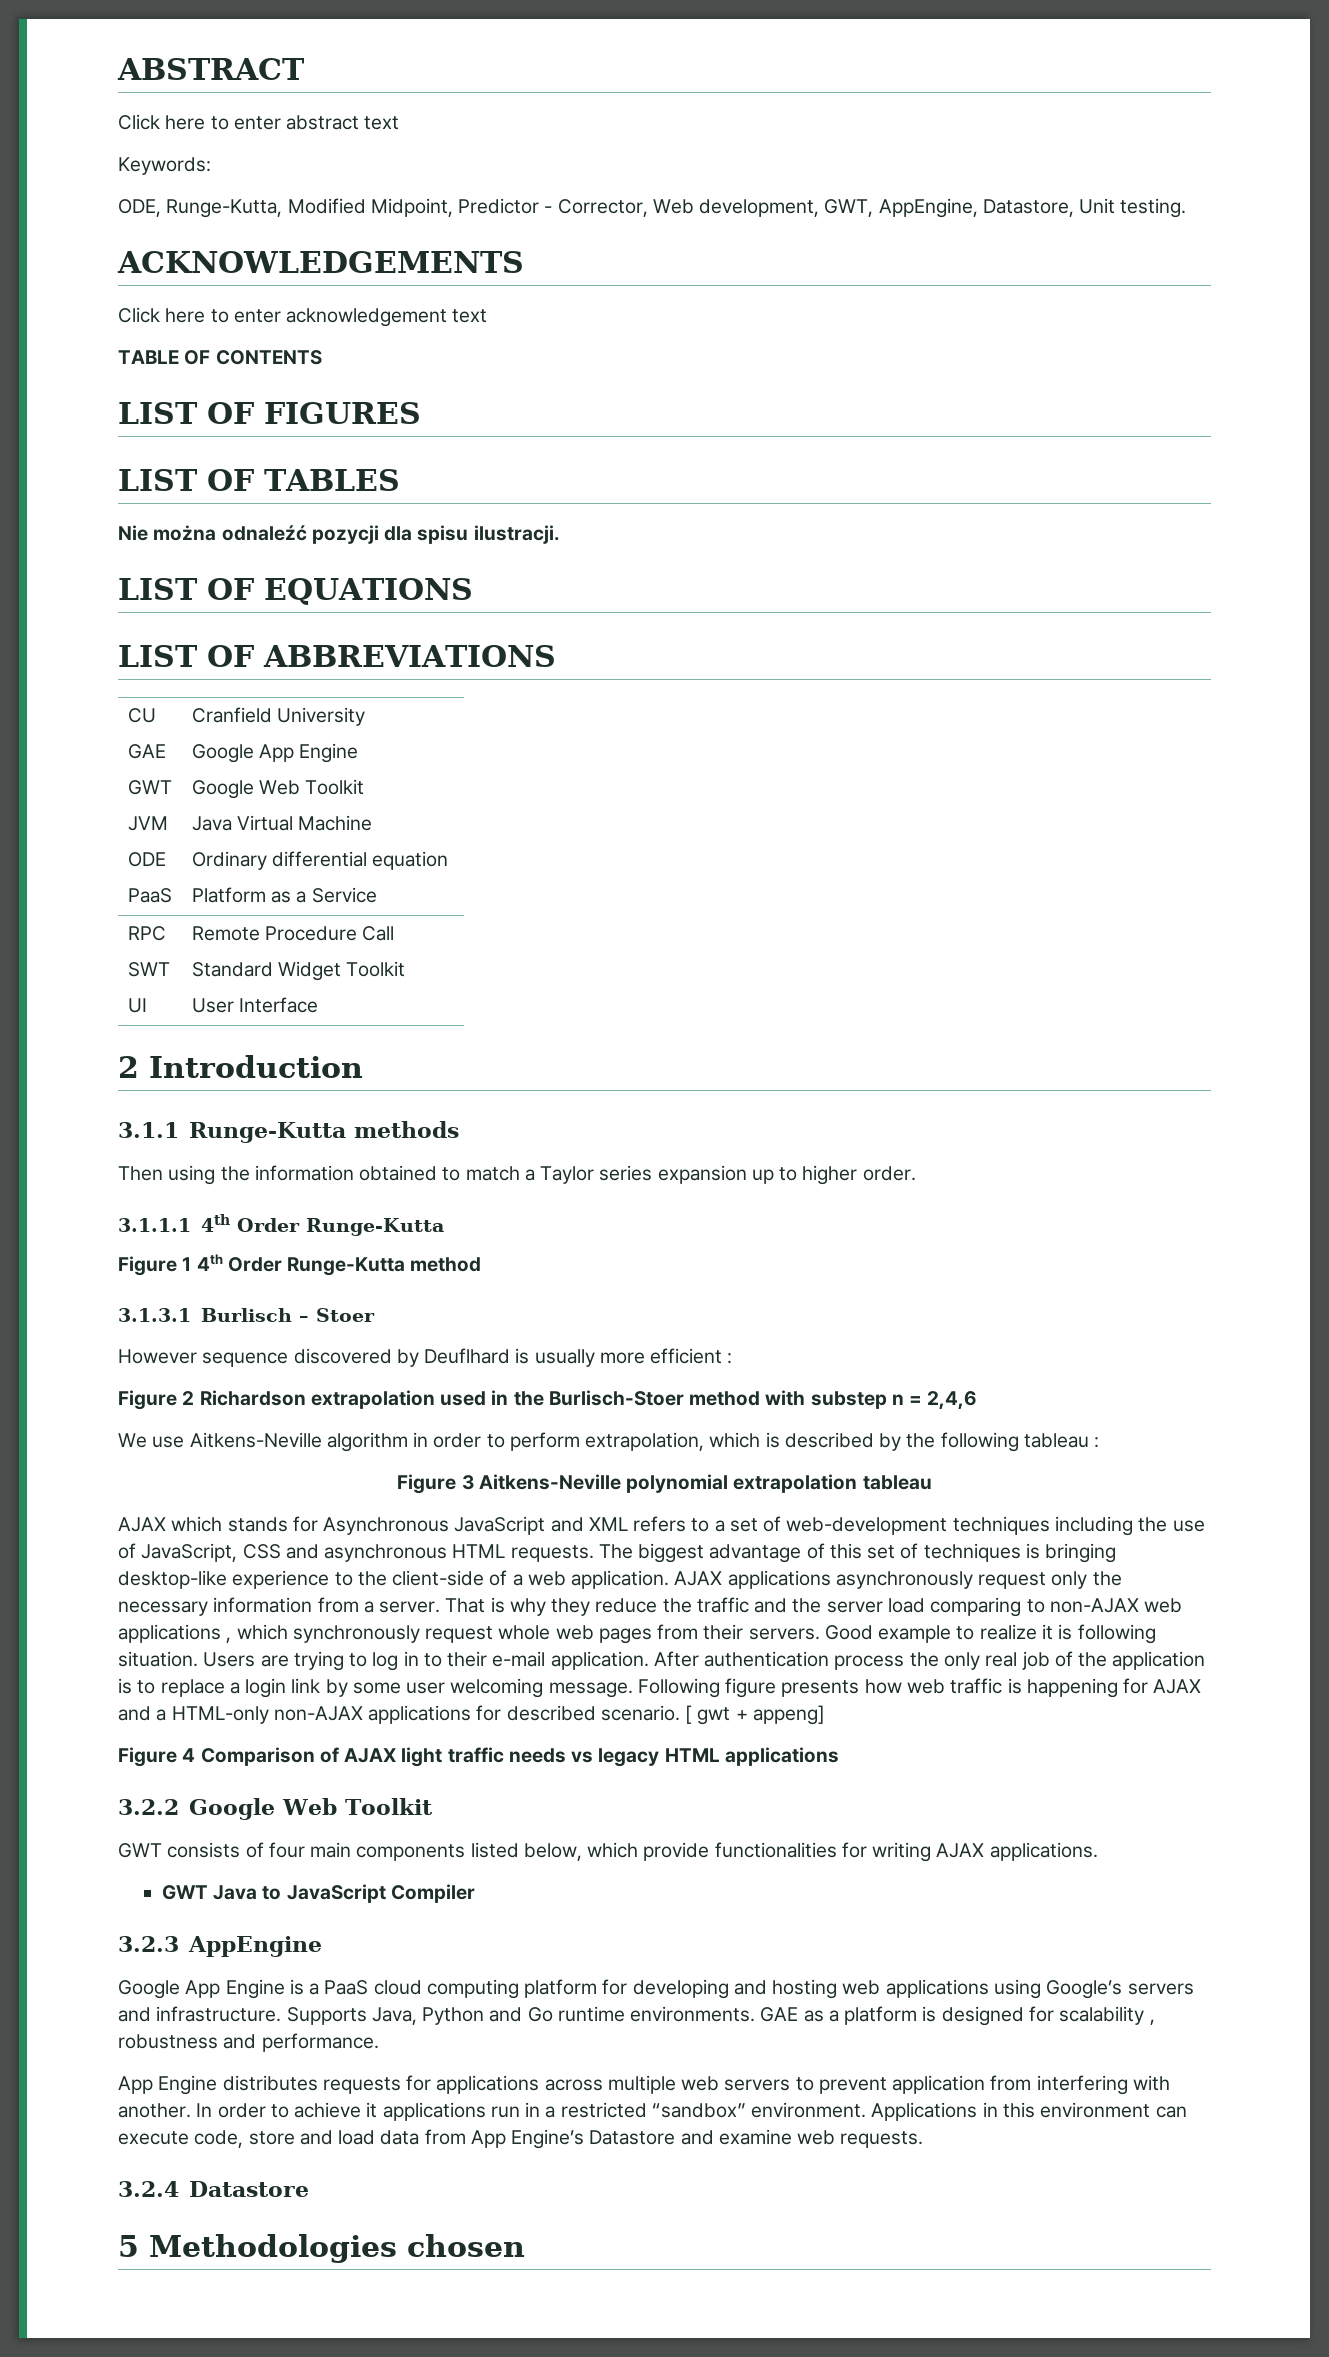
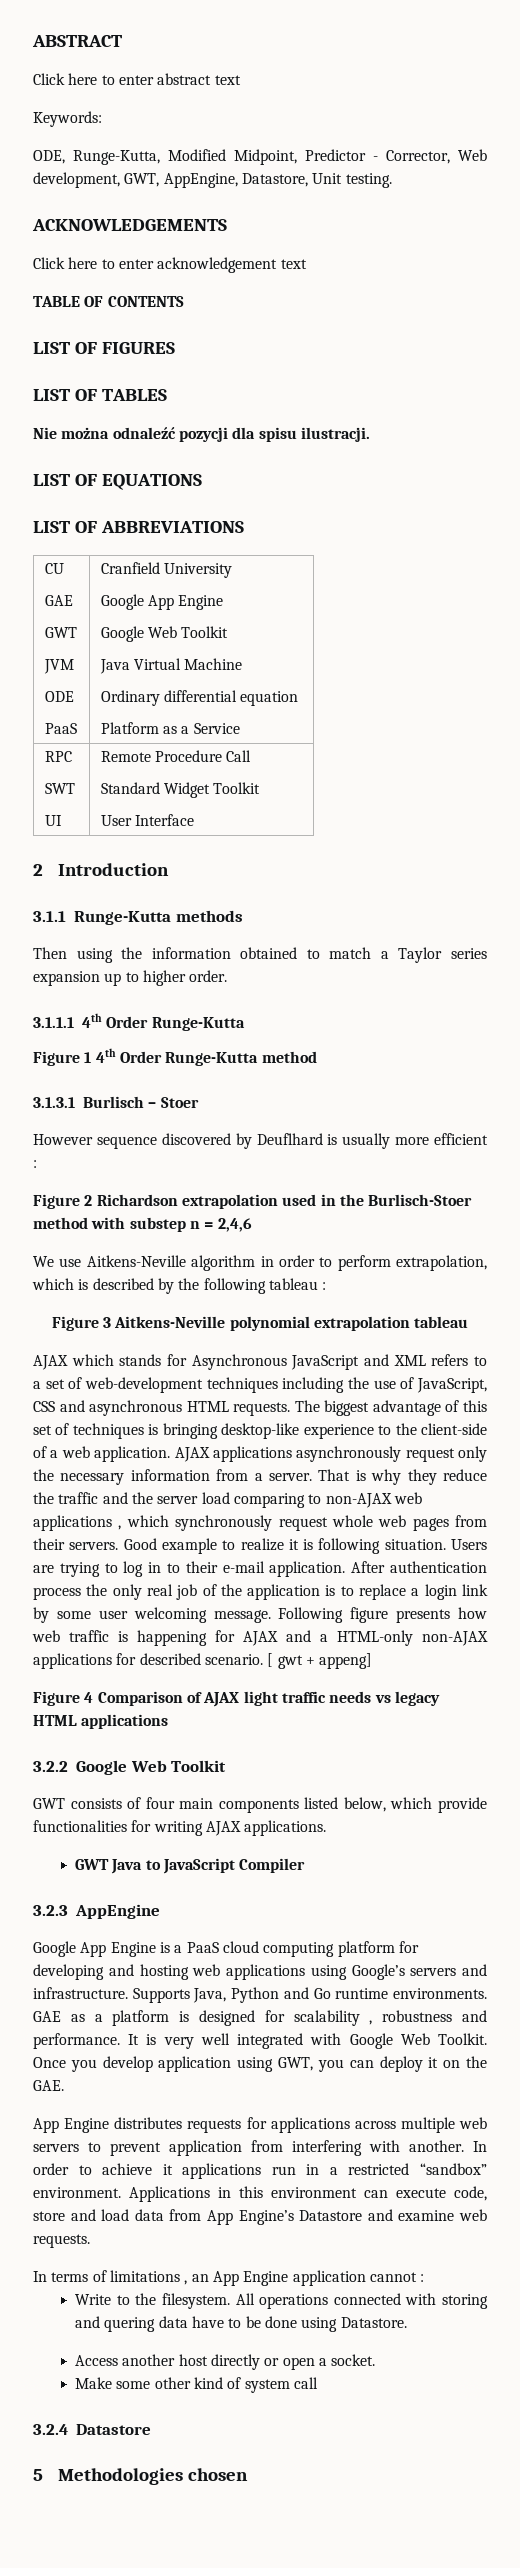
(379, 2042) none -> [128,2033,488,2049] [33,2056,487,2072] [33,2080,64,2091] It is very well integrated with Google Web Toolkit. Once you develop application using GWT, you can deploy it on the GAE.
(924, 2139) none -> [33,2270,425,2286] [75,2293,488,2309] [75,2316,407,2332] [75,2354,376,2370] [75,2377,319,2393] // In terms of limitations , an App Engine application cannot : // Write to the filesystem. All operations connected with storing and quering data have to be done using Datastore. // Access another host directly or open a socket. // Make some other kind of system call

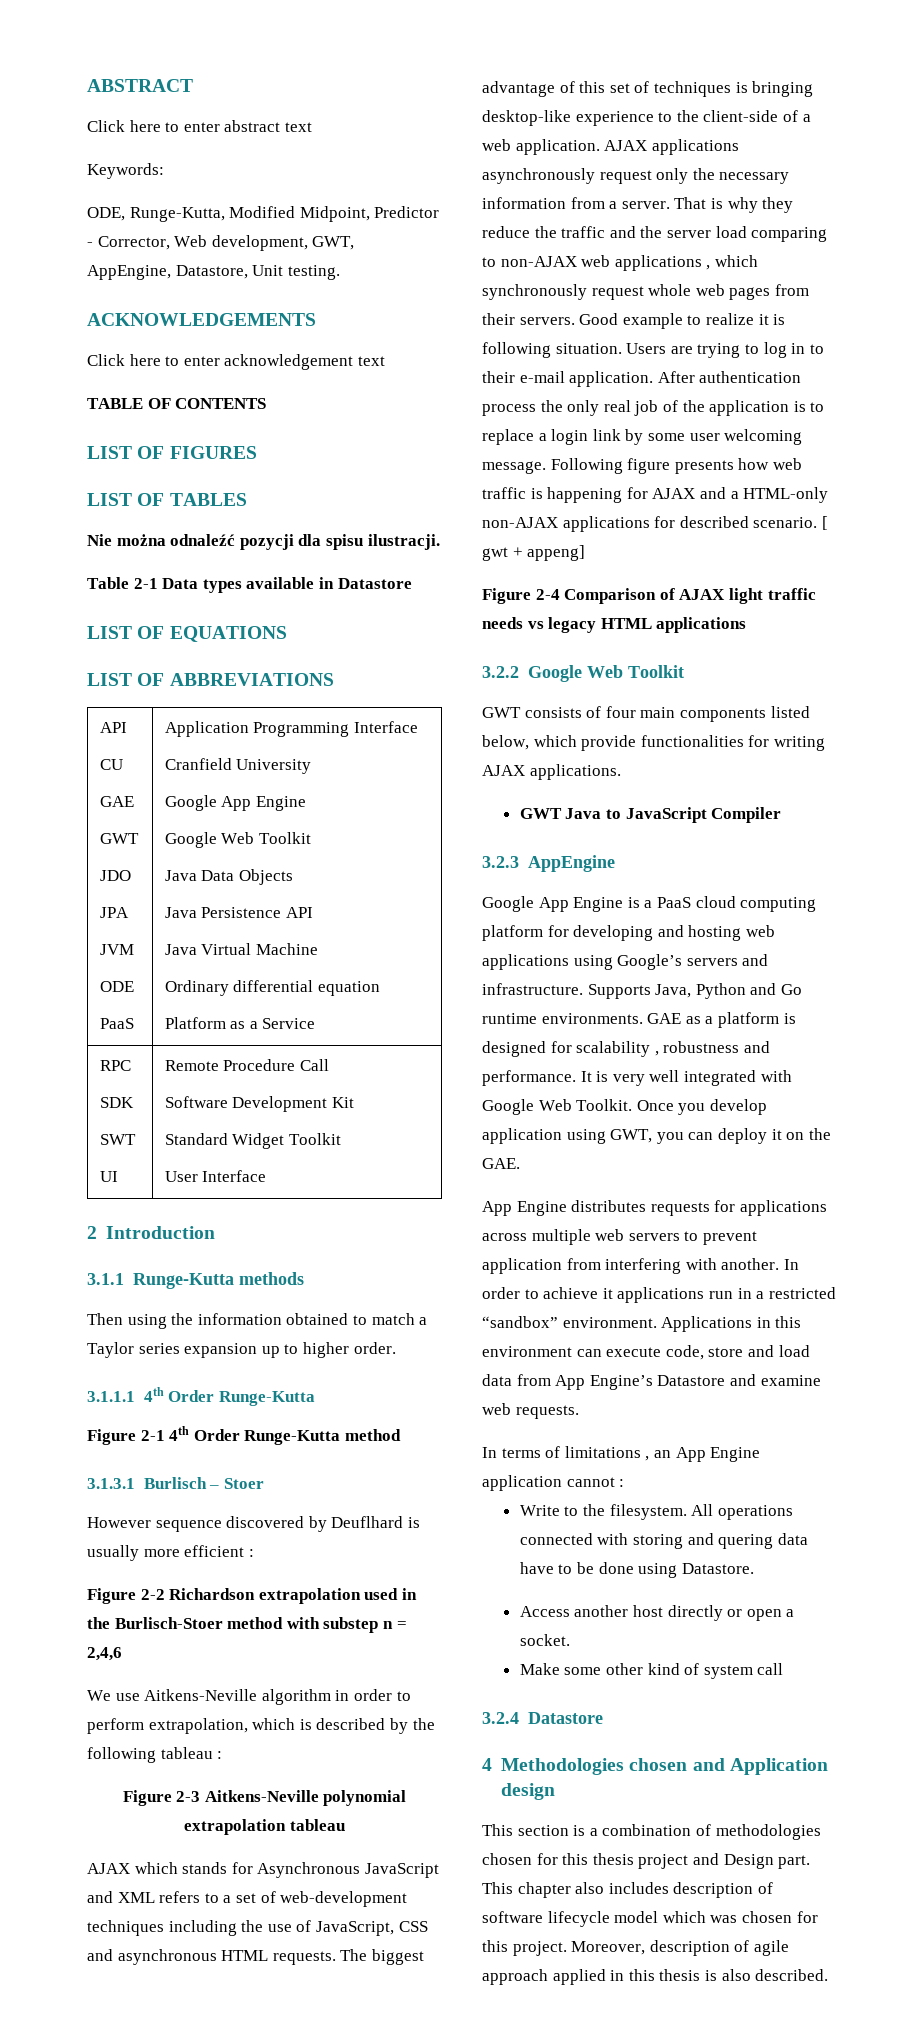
(370, 434) none -> [87,577,412,593] // Table 2-1 Data types available in Datastore
(244, 527) none -> [99,722,127,733] API //
(77, 632) none -> [99,870,131,881] [99,907,129,918] // JDO // JPA
(77, 728) none -> [164,721,418,737] Application Programming Interface //
(229, 632) none -> [164,869,293,885] [164,907,313,918] // Java Data Objects // Java Persistence API
(72, 756) none -> [99,1097,134,1108] // SDK
(252, 756) none -> [164,1096,354,1112] // Software Development Kit
[84,1052,92,1063] 1 -> [140,1430,165,1441] 2-1
[84,1195,93,1206] 2 -> [140,1589,165,1600] 2-2
[103,1317,112,1328] 3 -> [176,1791,201,1802] 2-3
[84,1692,94,1703] 4 -> [535,589,560,600] 2-4
[33,2469,43,2481] 5 -> [482,1758,492,1771] 4
(248, 2474) none -> [692,1758,828,1775] [501,1783,556,1800] [482,1824,821,1840] [482,1853,811,1869] [482,1882,773,1898] [482,1911,818,1927] [482,1940,789,1956] [482,1969,829,1985] and Application design // This section is a combination of methodologies chosen for this thesis project and Design part. This chapter also includes description of software lifecycle model which was chosen for this project. Moreover, description of agile approach applied in this thesis is also described.

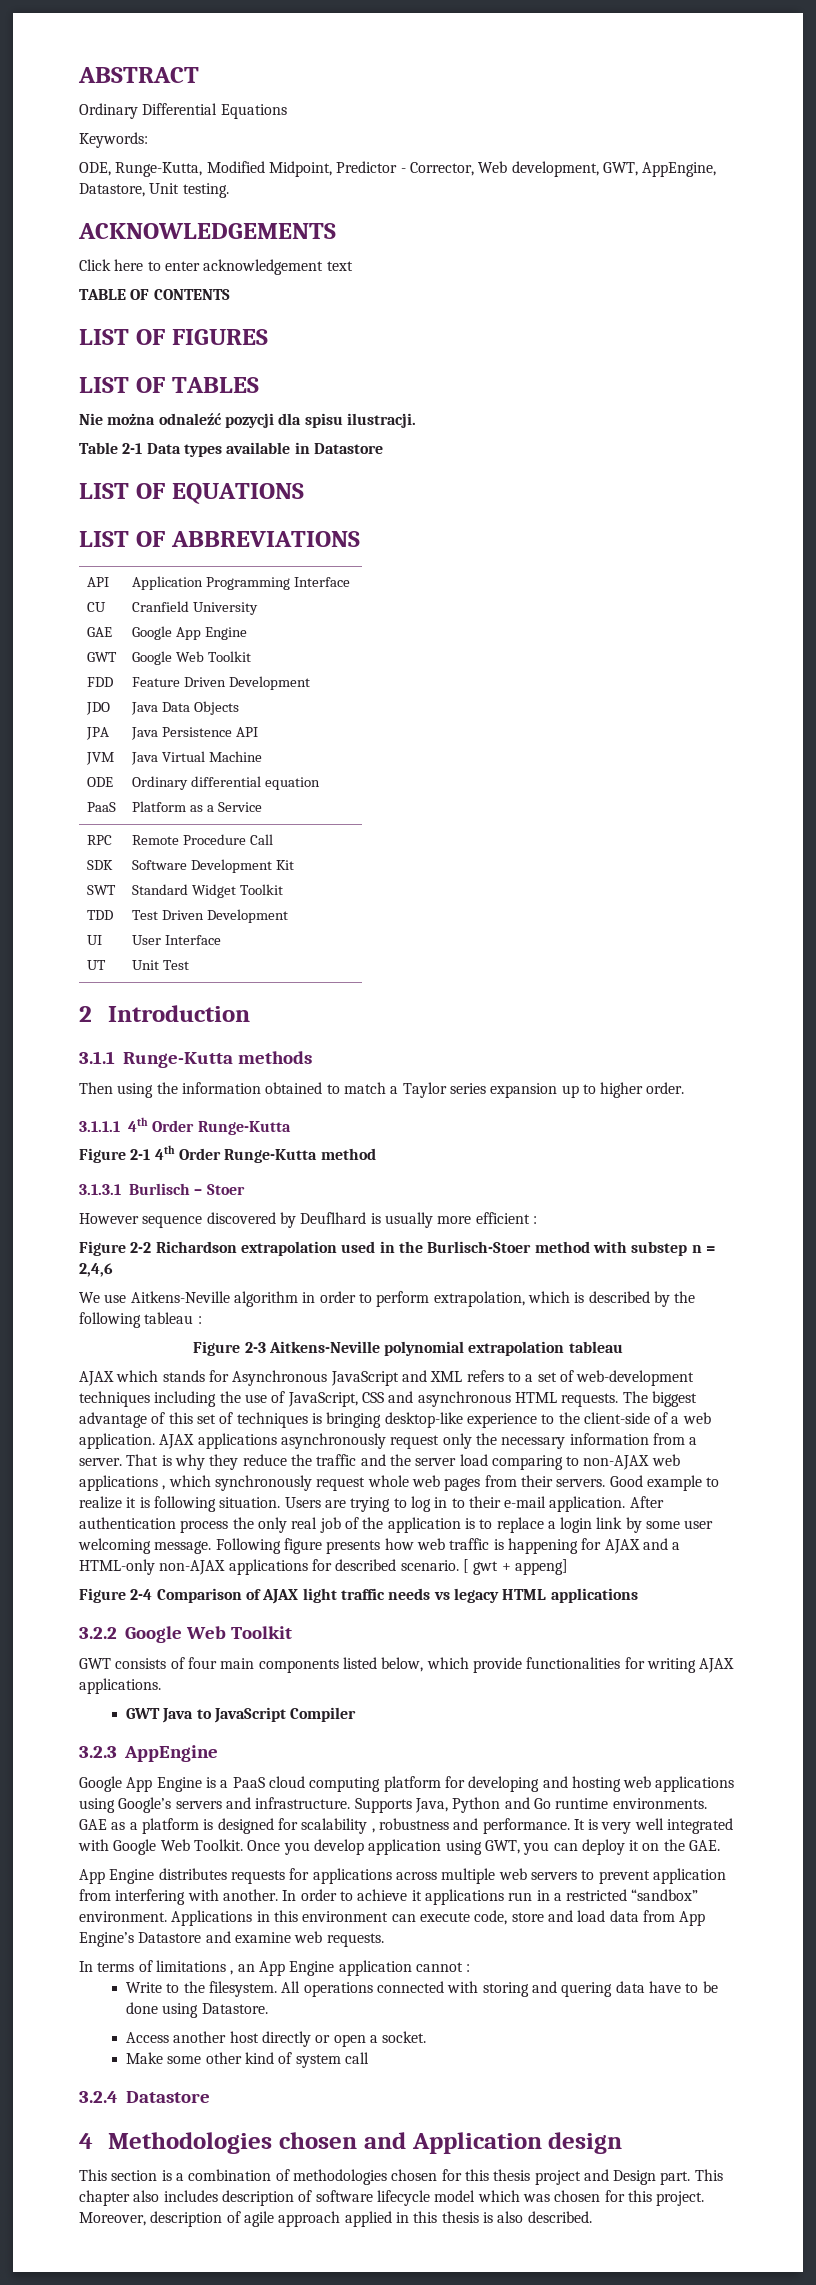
[87,120,312,132] Click here to enter abstract text -> [79,103,287,119] Ordinary Differential Equations
(139, 838) none -> [86,677,113,687] // FDD
(311, 838) none -> [131,676,310,690] // Feature Driven Development
(136, 1139) none -> [86,910,113,920] // TDD
(118, 1176) none -> [86,960,106,970] // UT
(341, 1139) none -> [131,909,288,923] // Test Driven Development
(267, 1176) none -> [131,960,189,970] // Unit Test

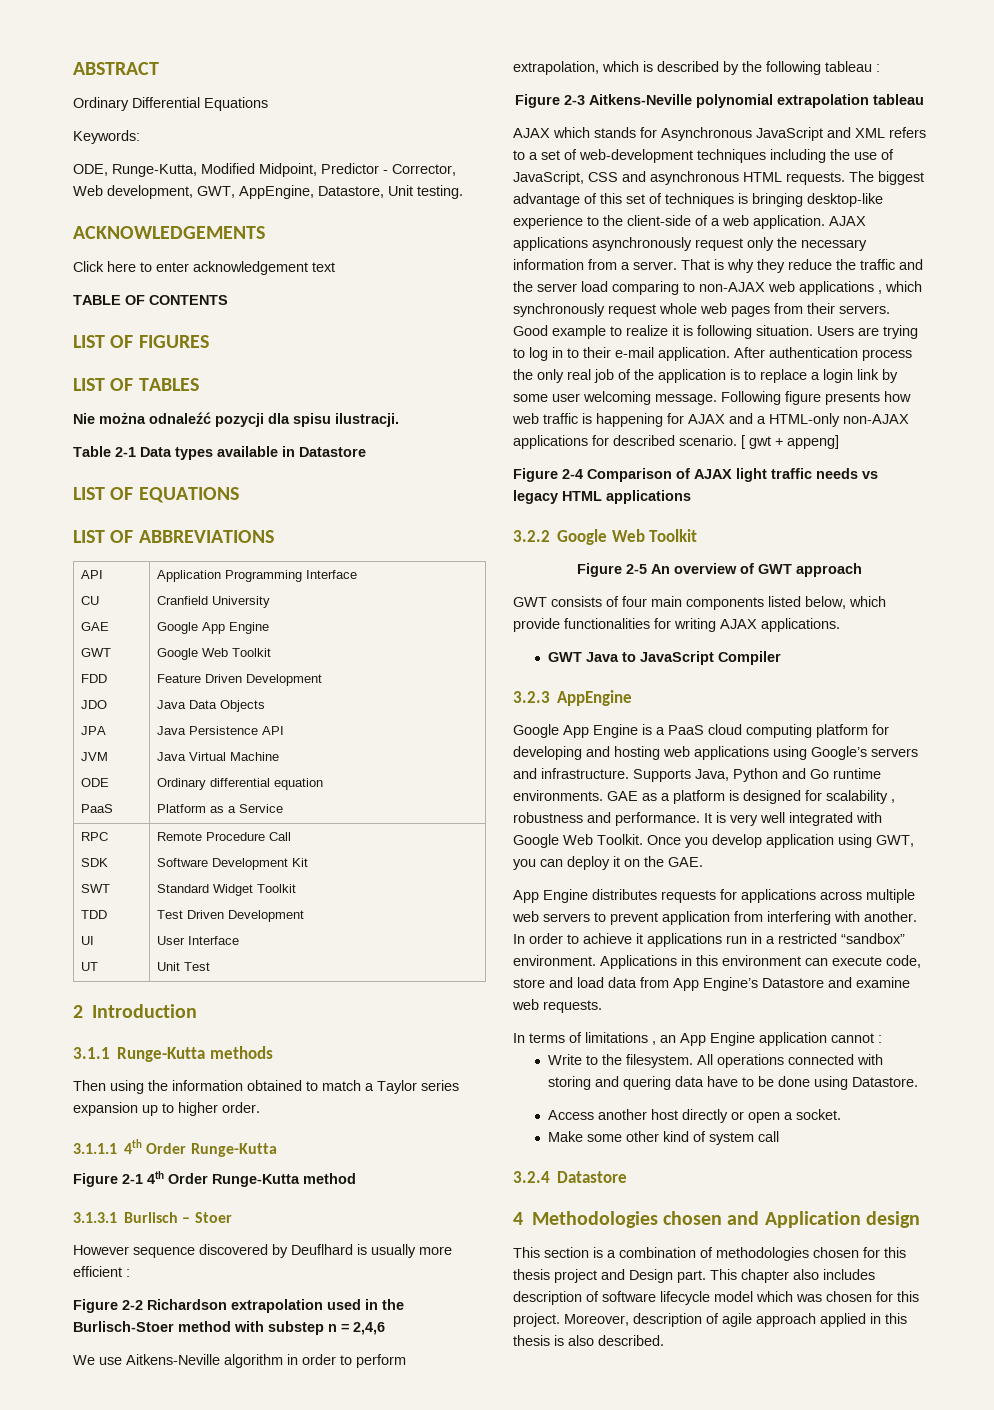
(292, 1632) none -> [577,563,862,577] // Figure 2-5 An overview of GWT approach

